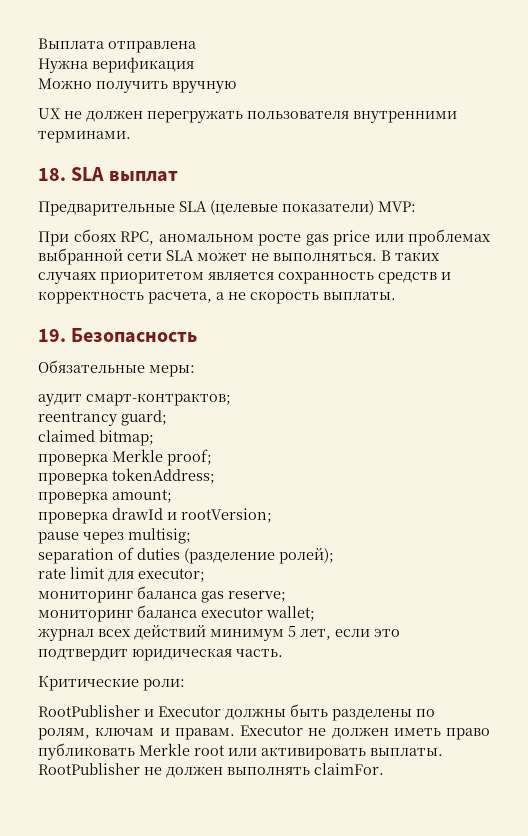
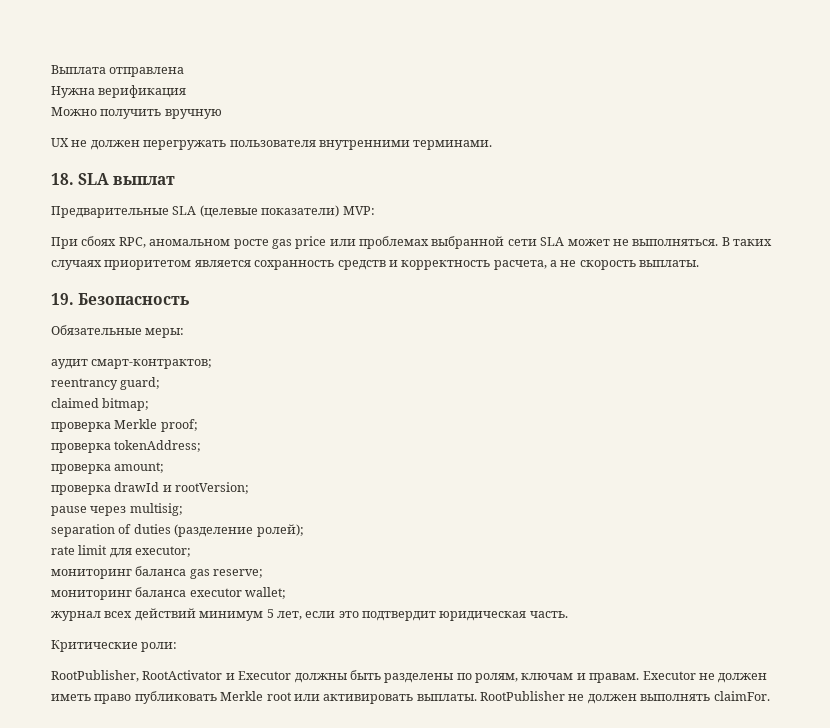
[38,705,140,717] RootPublisher -> [51,670,223,682] RootPublisher, RootActivator

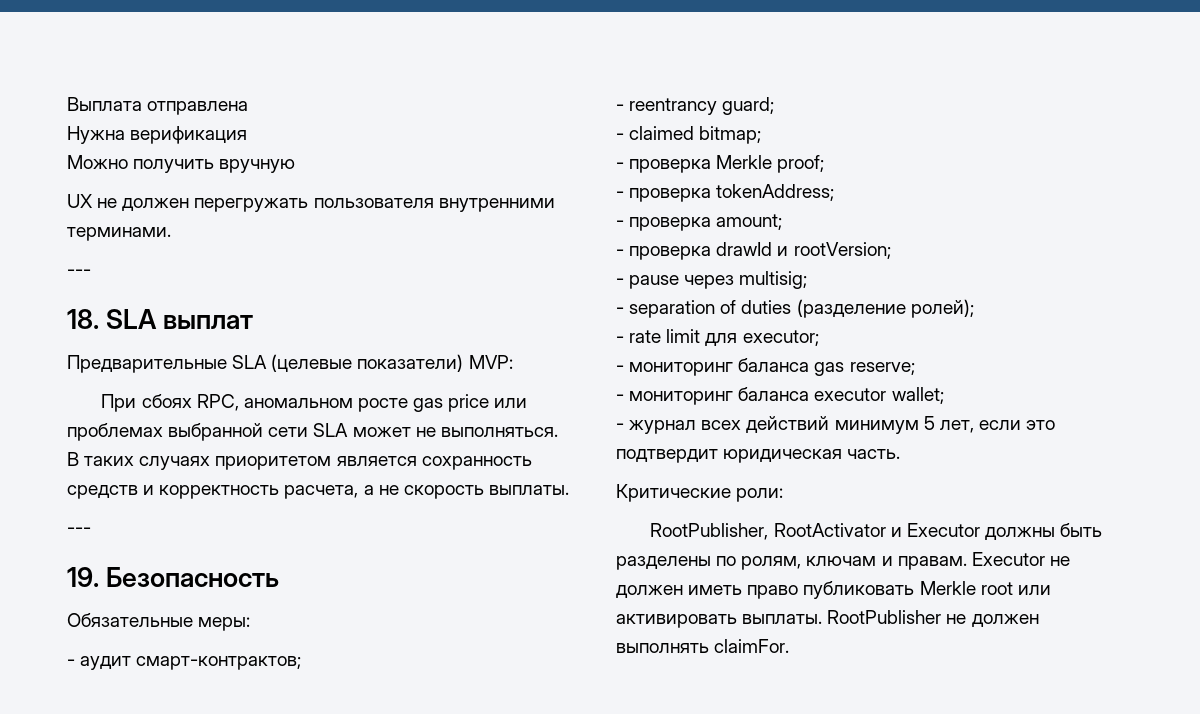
(493, 145) none -> [67,269,91,276] // ---
(700, 263) none -> [67,527,91,534] // ---
(185, 333) none -> [67,659,75,666] -
(213, 364) none -> [616,104,624,111] -
(161, 383) none -> [616,133,624,140] -
(150, 404) none -> [616,162,624,169] -
(198, 425) none -> [616,191,624,198] -
(202, 446) none -> [616,220,624,227] -
(165, 467) none -> [616,249,624,256] -
(250, 488) none -> [616,278,624,285] -
(183, 509) none -> [616,307,624,314] -
(304, 530) none -> [616,336,624,343] -
(192, 551) none -> [616,365,624,372] -
(264, 573) none -> [616,394,624,401] -
(287, 593) none -> [616,423,624,430] -

